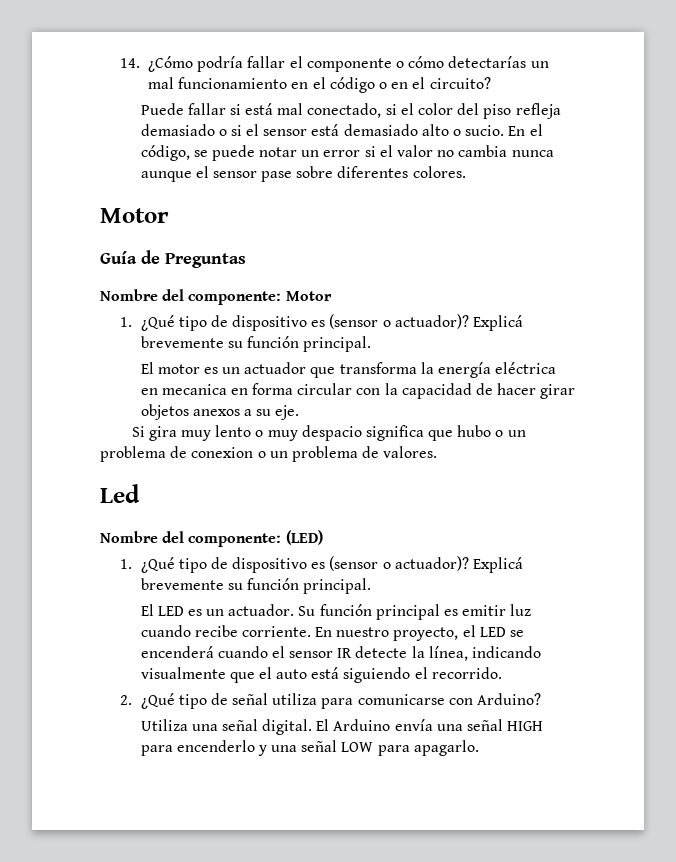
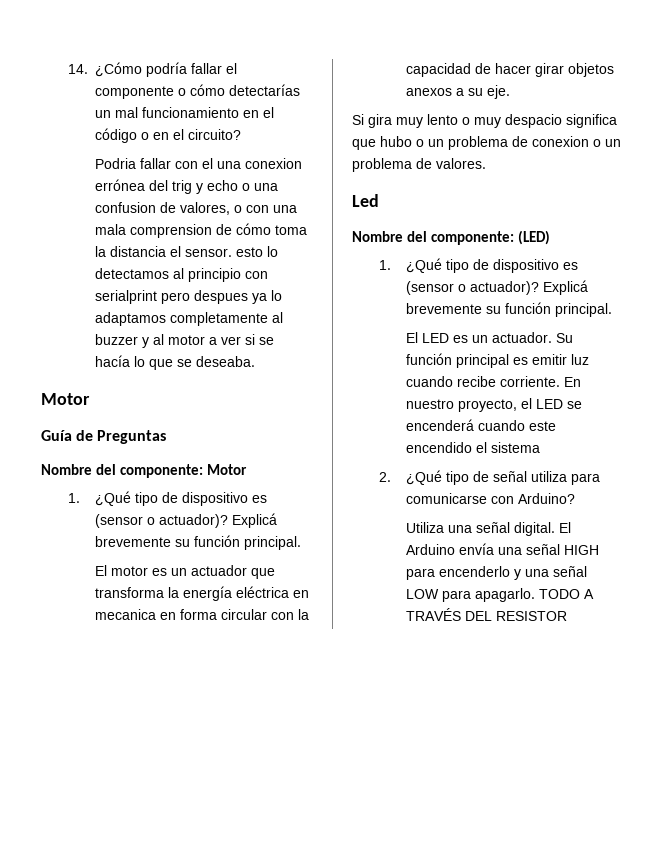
[140,103,561,119] [140,124,543,136] [140,145,554,161] [140,166,466,182] Puede fallar si está mal conectado, si el color del piso refleja demasiado o si el sensor está demasiado alto o sucio. En el código, se puede notar un error si el valor no cambia nunca aunque el sensor pase sobre diferentes colores. -> [95,158,303,169] [95,179,279,194] [95,202,298,215] [95,223,308,238] [95,246,279,257] [95,268,269,282] [95,290,283,304] [95,312,284,326] [95,334,275,348] [95,355,256,370] Podria fallar con el una conexion errónea del trig y echo o una confusion de valores, o con una mala comprension de cómo toma la distancia el sensor. esto lo detectamos al principio con serialprint pero despues ya lo adaptamos completamente al buzzer y al motor a ver si se hacía lo que se deseaba.
[271,646,542,661] [140,667,502,683] el sensor IR detecte la línea, indicando visualmente que el auto está siguiendo el recorrido. -> [529,421,557,431] [406,442,541,453] este encendido el sistema
(479, 748) none -> [539,589,595,599] [406,608,568,621] TODO A TRAVÉS DEL RESISTOR

